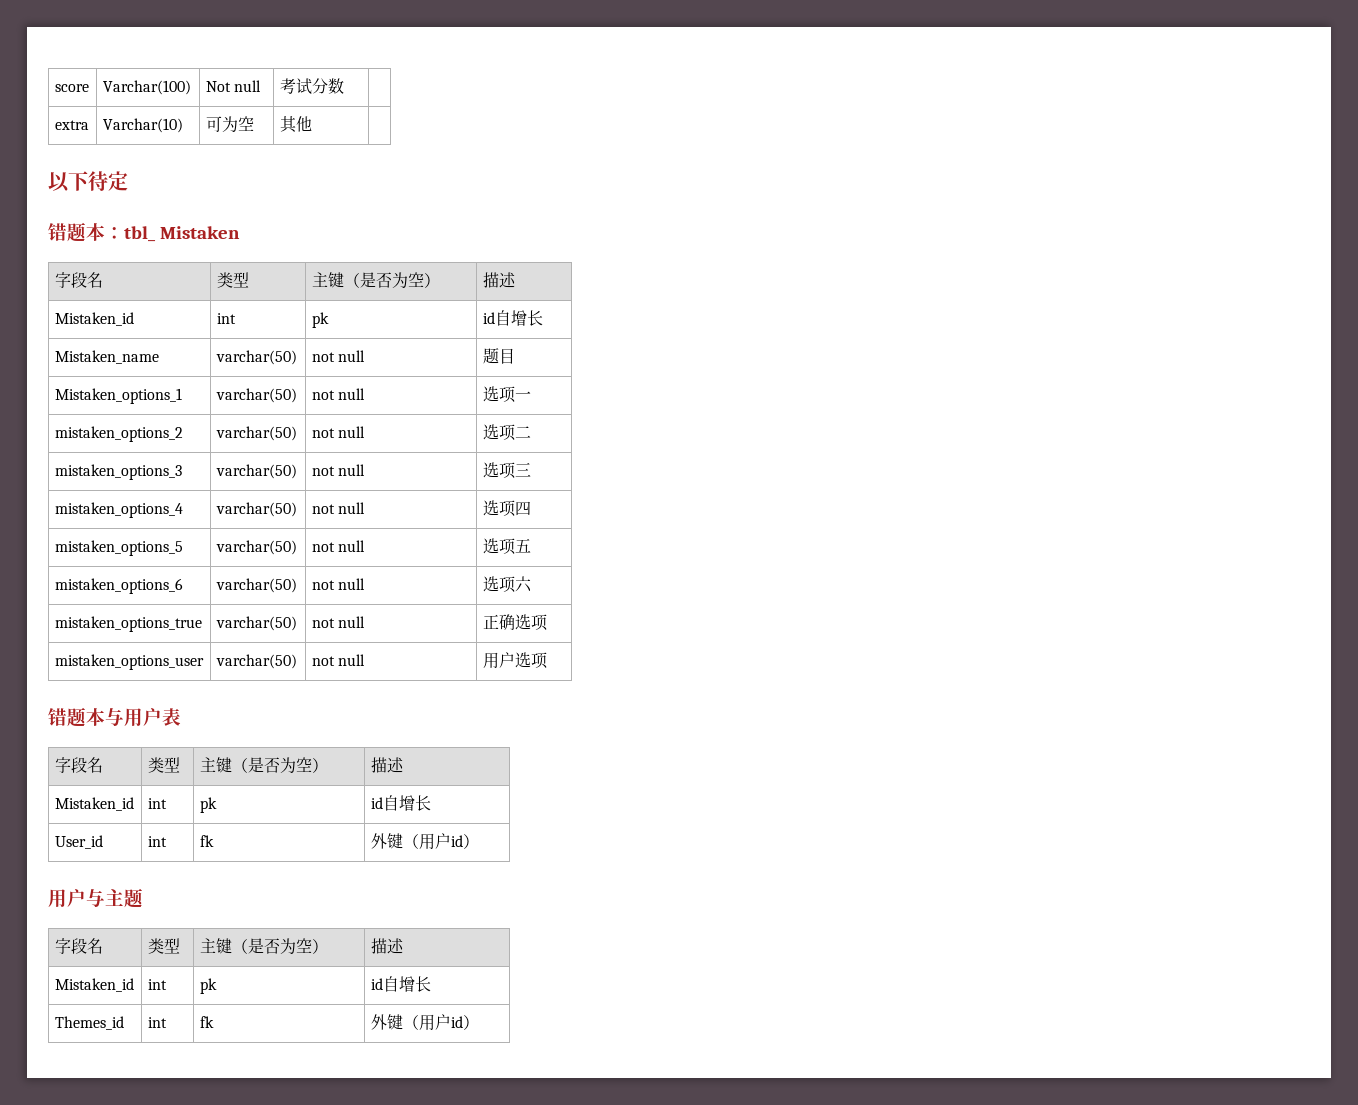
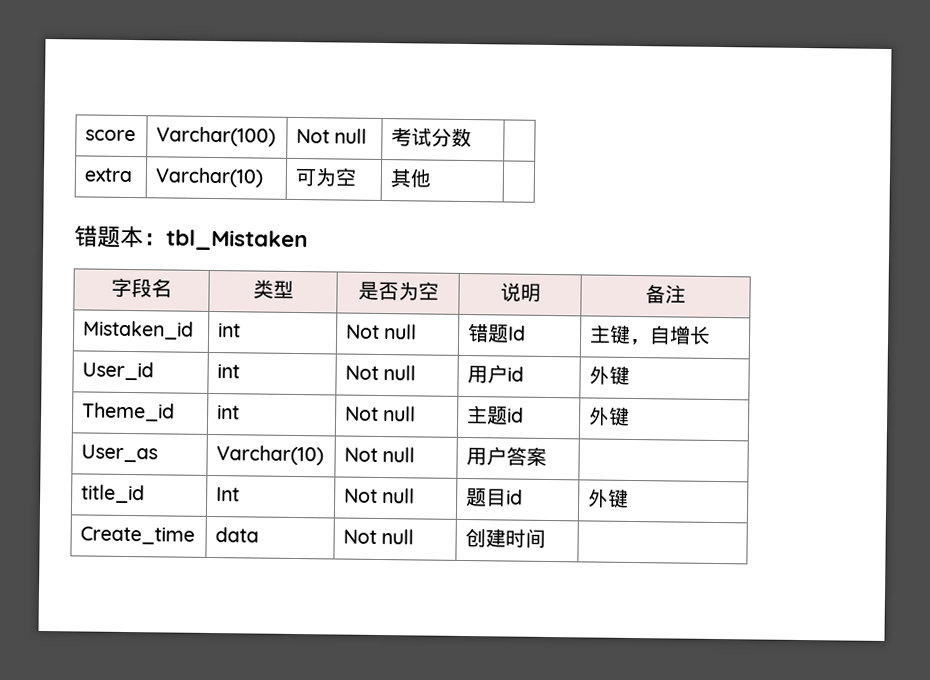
[48,171,128,192] // 以下待定 -> (433, 178) none
[124,226,240,242] [54,272,103,288] [216,272,249,288] [311,272,440,288] [482,272,516,288] [54,312,134,326] [216,313,236,324] [311,312,329,328] [482,310,543,326] [54,350,159,364] [215,350,297,365] [311,350,366,362] [482,348,515,364] [54,388,182,404] [215,388,297,403] [311,388,366,400] [482,386,531,403] [54,426,183,442] [215,426,297,441] [311,426,366,438] [482,424,531,441] [54,464,182,480] [215,464,297,479] [311,464,366,476] [482,462,531,479] [54,502,183,518] [215,502,297,517] [311,502,366,514] [482,500,531,517] [54,540,183,556] [215,540,297,555] [311,540,366,552] [482,538,531,555] [54,578,183,594] [215,578,297,593] [311,578,366,590] [482,576,532,593] [54,616,202,632] [215,616,297,631] [311,616,366,628] [482,614,548,631] [54,654,204,670] [215,654,297,669] [311,654,366,666] [482,652,548,669] [48,707,181,727] [54,757,103,773] [147,757,180,773] [199,757,328,773] [370,757,404,773] [54,797,134,811] [147,798,167,809] [199,797,217,813] [370,795,431,811] [54,835,103,849] [147,836,167,847] [199,835,214,847] [370,833,479,850] [48,888,143,908] [54,938,103,954] [147,938,180,954] [199,938,328,954] [370,938,404,954] [54,978,134,992] [147,979,167,990] [199,978,217,994] [370,976,431,992] [54,1016,124,1030] [147,1017,167,1028] [199,1016,214,1028] [370,1014,479,1031] tbl_ Mistaken // 字段名 | 类型 | 主键（是否为空） | 描述 // Mistaken_id | int | pk | id自增长 // Mistaken_name | varchar(50) | not null | 题目 // Mistaken_options_1 | varchar(50) | not null | 选项一 // mistaken_options_2 | varchar(50) | not null | 选项二 // mistaken_options_3 | varchar(50) | not null | 选项三 // mistaken_options_4 | varchar(50) | not null | 选项四 // mistaken_options_5 | varchar(50) | not null | 选项五 // mistaken_options_6 | varchar(50) | not null | 选项六 // mistaken_options_true | varchar(50) | not null | 正确选项 // mistaken_options_user | varchar(50) | not null | 用户选项 // 错题本与用户表 // 字段名 | 类型 | 主键（是否为空） | 描述 // Mistaken_id | int | pk | id自增长 // User_id | int | fk | 外键（用户id） // 用户与主题 // 字段名 | 类型 | 主键（是否为空） | 描述 // Mistaken_id | int | pk | id自增长 // Themes_id | int | fk | 外键（用户id） -> [166,229,308,252] [111,277,172,298] [252,279,294,299] [357,281,439,301] [499,282,541,302] [645,284,686,304] [82,320,195,340] [218,323,242,338] [346,324,418,340] [467,323,527,343] [589,324,712,346] [82,361,155,381] [217,364,241,379] [345,365,417,381] [467,364,525,384] [589,365,631,385] [82,402,176,422] [217,405,241,420] [345,406,417,422] [467,405,525,425] [588,406,631,426] [81,444,159,463] [216,445,325,466] [344,447,416,463] [466,446,548,466] [81,484,146,504] [216,487,241,502] [344,488,416,504] [466,488,524,507] [588,488,630,508] [80,526,196,545] [215,527,260,543] [343,529,415,545] [465,528,547,548] tbl_Mistaken // 字段名 | 类型 | 是否为空 | 说明 | 备注 // Mistaken_id | int | Not null | 错题Id | 主键，自增长 // User_id | int | Not null | 用户id | 外键 // Theme_id | int | Not null | 主题id | 外键 // User_as | Varchar(10) | Not null | 用户答案 | // title_id | Int | Not null | 题目id | 外键 // Create_time | data | Not null | 创建时间 |

